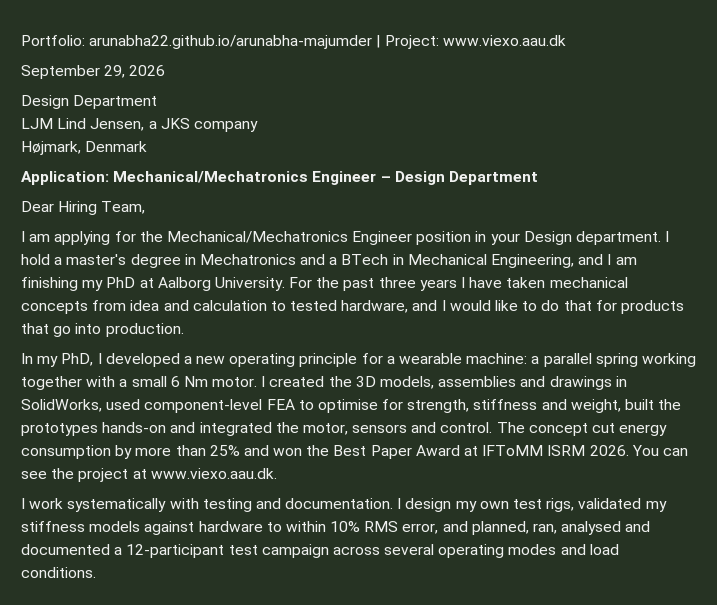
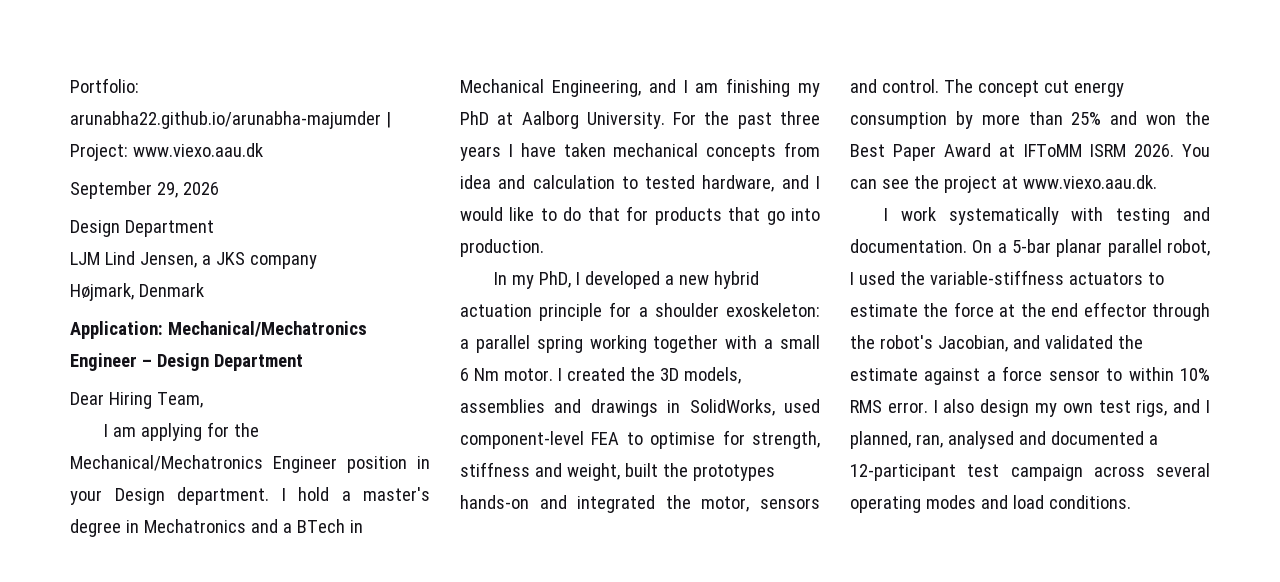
[229,353,296,367] operating -> [714,271,760,289] [460,304,532,317] hybrid actuation
[399,353,528,364] wearable machine: -> [654,303,820,317] shoulder exoskeleton:
[397,498,402,509] I -> [972,239,1210,257] [850,270,1164,285] [850,302,1210,321] [850,335,1143,352] [850,366,1210,385] [850,399,975,413] On a 5-bar planar parallel robot, I used the variable-stiffness actuators to estimate the force at the end effector through the robot's Jacobian, and validated the estimate against a force sensor to within 10% RMS error. I also
[578,498,667,512] [21,521,468,535] validated my stiffness models against hardware to within 10% RMS error, and -> [1173,399,1210,413] and I

